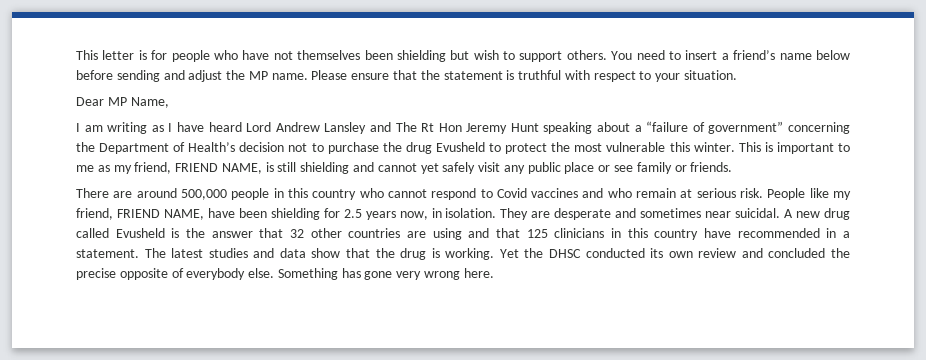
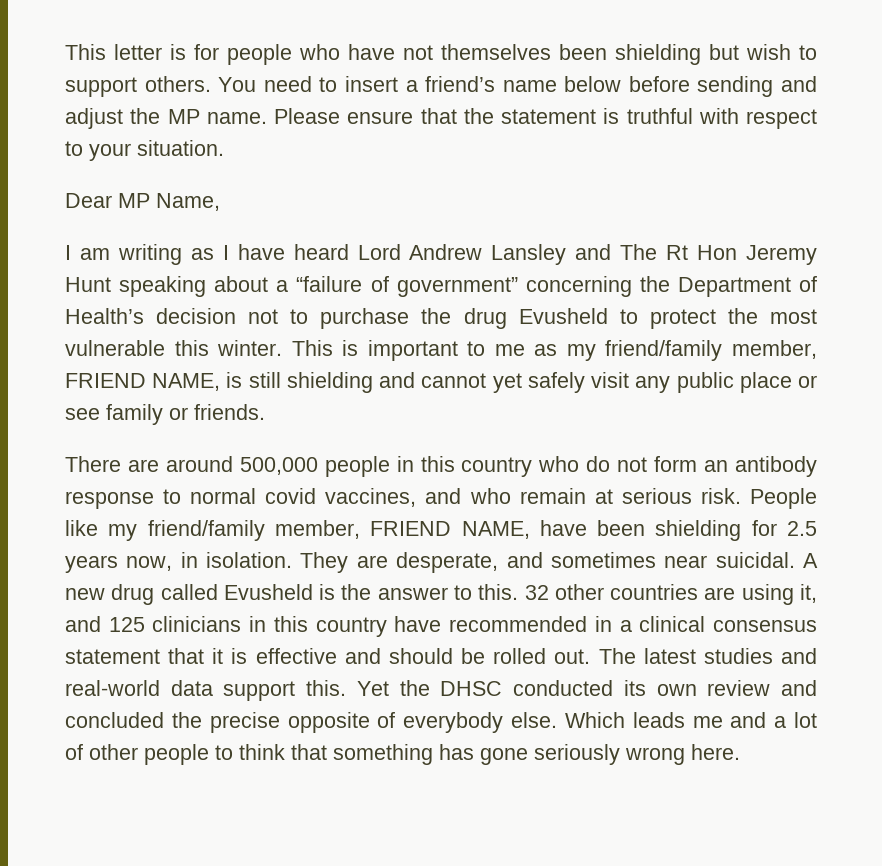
[134,162,172,174] friend, -> [605,340,817,361] friend/family member,
[387,188,579,200] cannot respond to Covid vaccines -> [586,456,817,477] [65,488,417,509] do not form an antibody response to normal covid vaccines,
[76,208,113,220] friend, -> [147,520,360,541] friend/family member,
[554,208,612,220] desperate -> [396,552,499,573] desperate,
[259,228,284,238] that -> [453,584,519,600] to this.
[468,228,520,238] and that -> [800,584,818,603] [65,616,101,632] it, and
[76,248,495,260] statement. The latest studies and data show that the drug is working. -> [639,616,818,632] [65,648,817,664] [65,680,347,701] clinical consensus statement that it is effective and should be rolled out. The latest studies and real-world data support this.
[277,268,338,280] Something -> [564,712,818,728] [65,744,433,765] Which leads me and a lot of other people to think that something
[396,271,422,280] very -> [534,744,620,765] seriously

